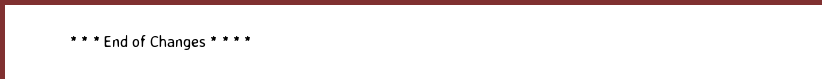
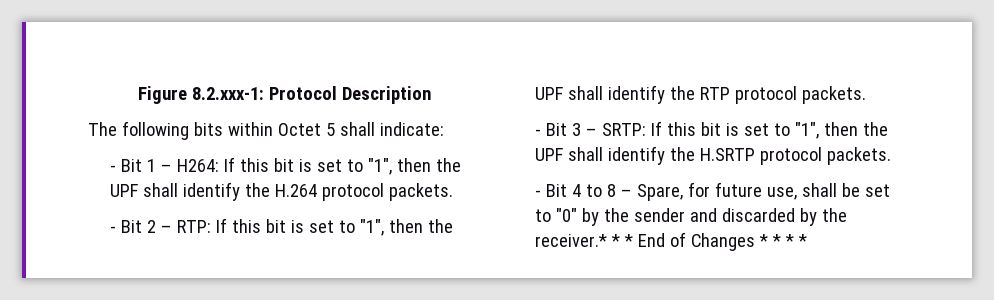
[70,36,78,47] * -> [138,86,431,104] [88,121,444,140] [109,157,461,175] [109,182,453,201] [109,218,453,236] [534,85,866,104] [534,121,888,139] [534,146,891,165] [534,182,890,201] [534,208,847,226] [534,234,607,247] Figure 8.2.xxx-1: Protocol Description // The following bits within Octet 5 shall indicate: // - Bit 1 – H264: If this bit is set to "1", then the UPF shall identify the H.264 protocol packets. // - Bit 2 – RTP: If this bit is set to "1", then the UPF shall identify the RTP protocol packets. // - Bit 3 – SRTP: If this bit is set to "1", then the UPF shall identify the H.SRTP protocol packets. // - Bit 4 to 8 – Spare, for future use, shall be set to "0" by the sender and discarded by the receiver.*

